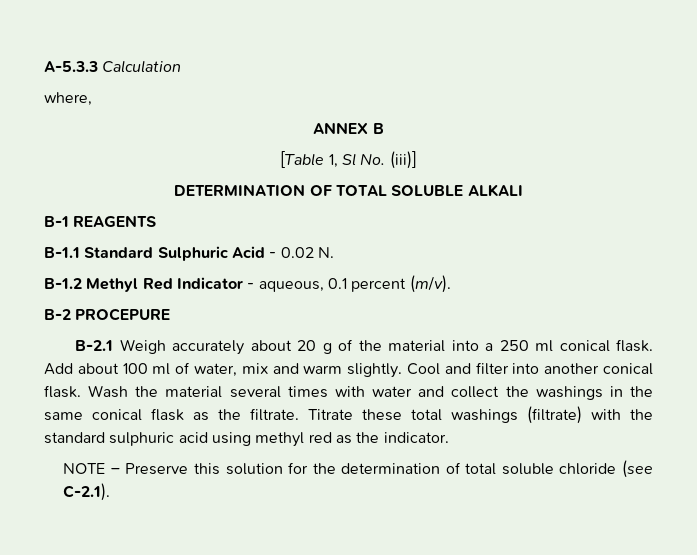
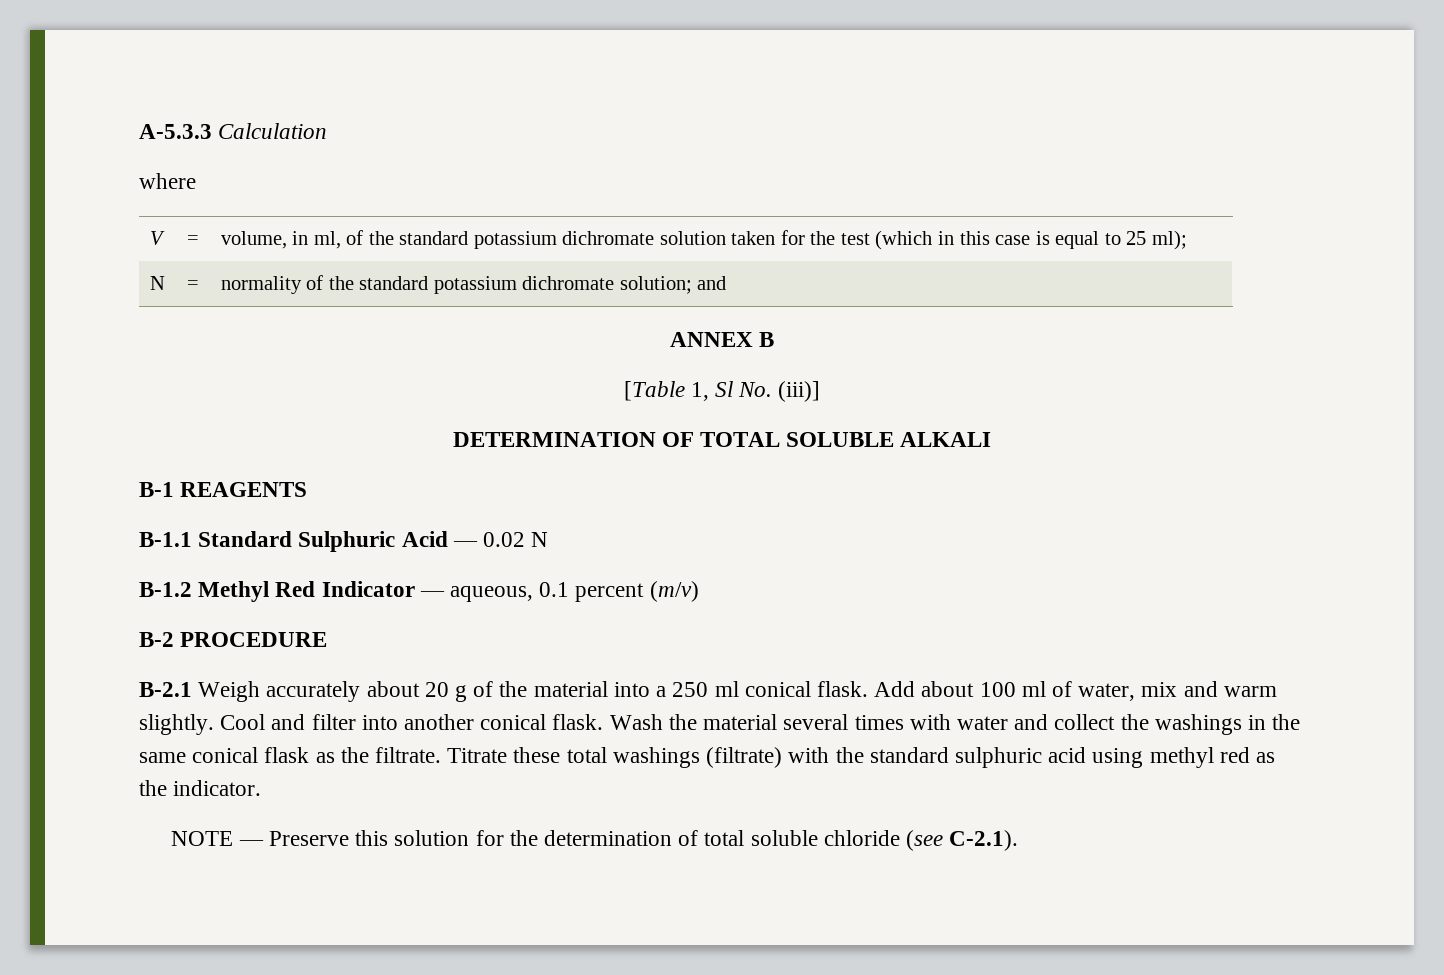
[44,92,92,106] where, -> [139,173,196,189] [149,231,165,245] [186,235,199,245] [220,230,1187,250] [149,276,165,290] [186,280,199,290] [220,275,727,294] where // V | = | volume, in ml, of the standard potassium dichromate solution taken for the test (which in this case is equal to 25 ml); // N | = | normality of the standard potassium dichromate solution; and
[269,247,334,258] - 0.02 N. -> [452,532,549,547] — 0.02 N
[247,283,255,289] - -> [419,591,445,597] —
[409,275,451,293] (m/v). -> [649,581,699,602] (m/v)
[75,308,171,321] PROCEPURE -> [180,632,328,647] PROCEDURE
[110,468,120,474] – -> [238,840,264,846] —

